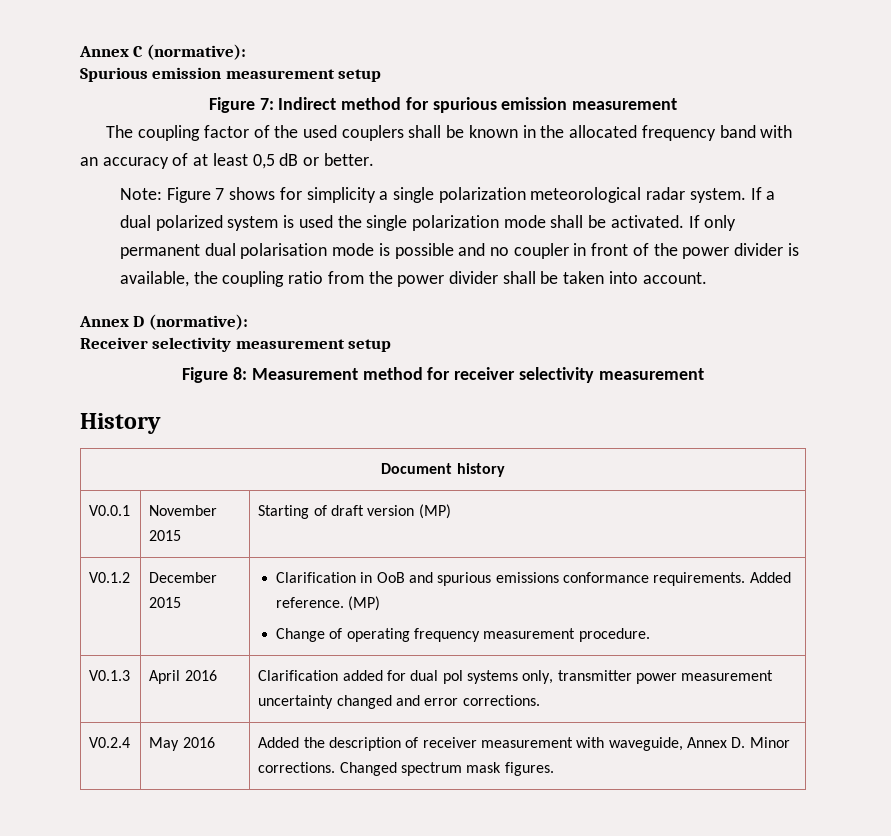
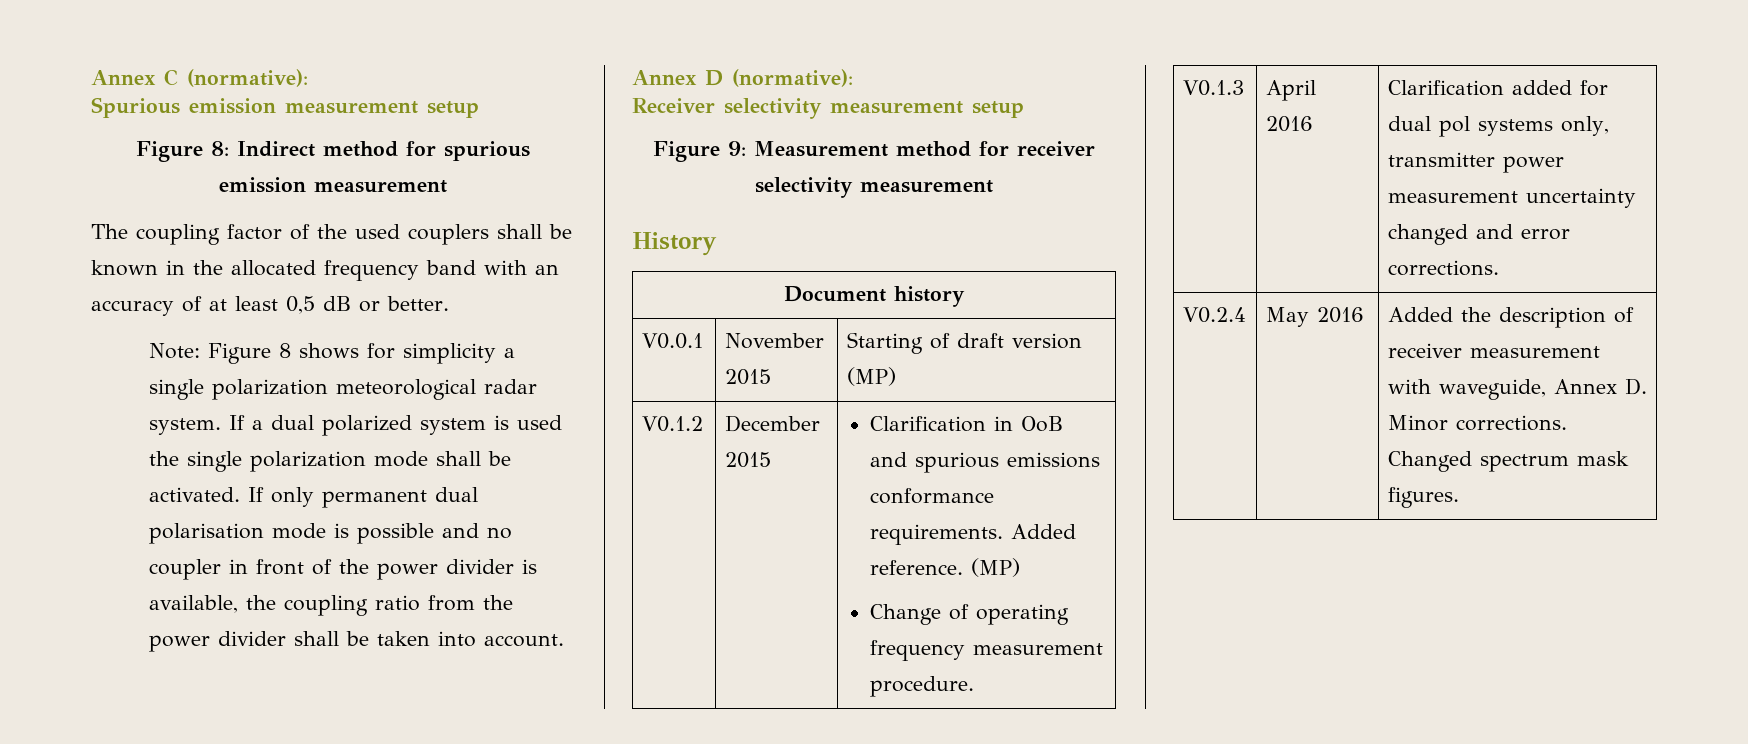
[259,98,274,110] 7: -> [211,141,229,156] 8:
[215,188,225,200] 7 -> [278,343,291,358] 8
[233,367,248,380] 8: -> [728,141,746,156] 9:

